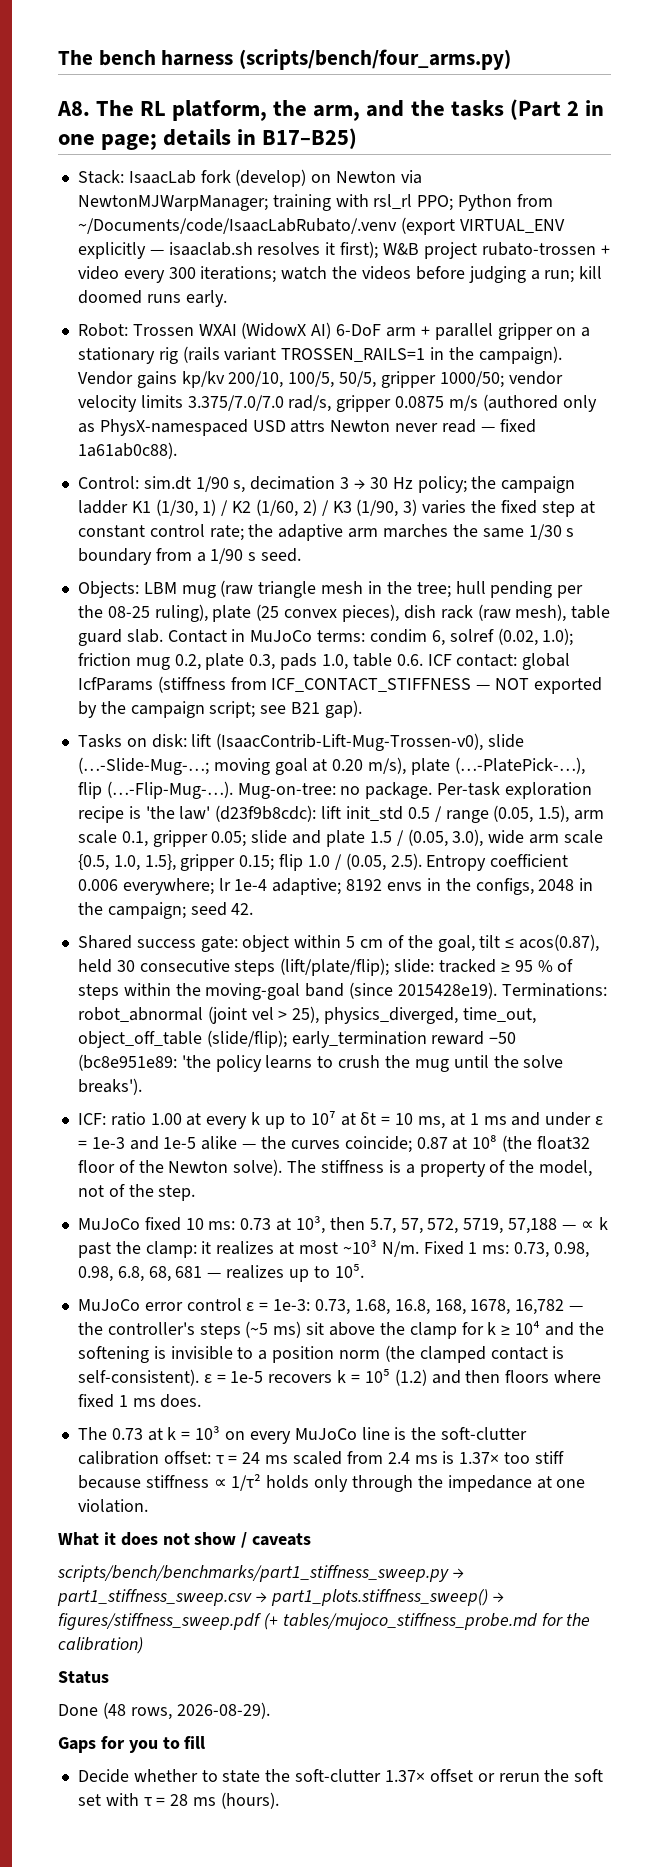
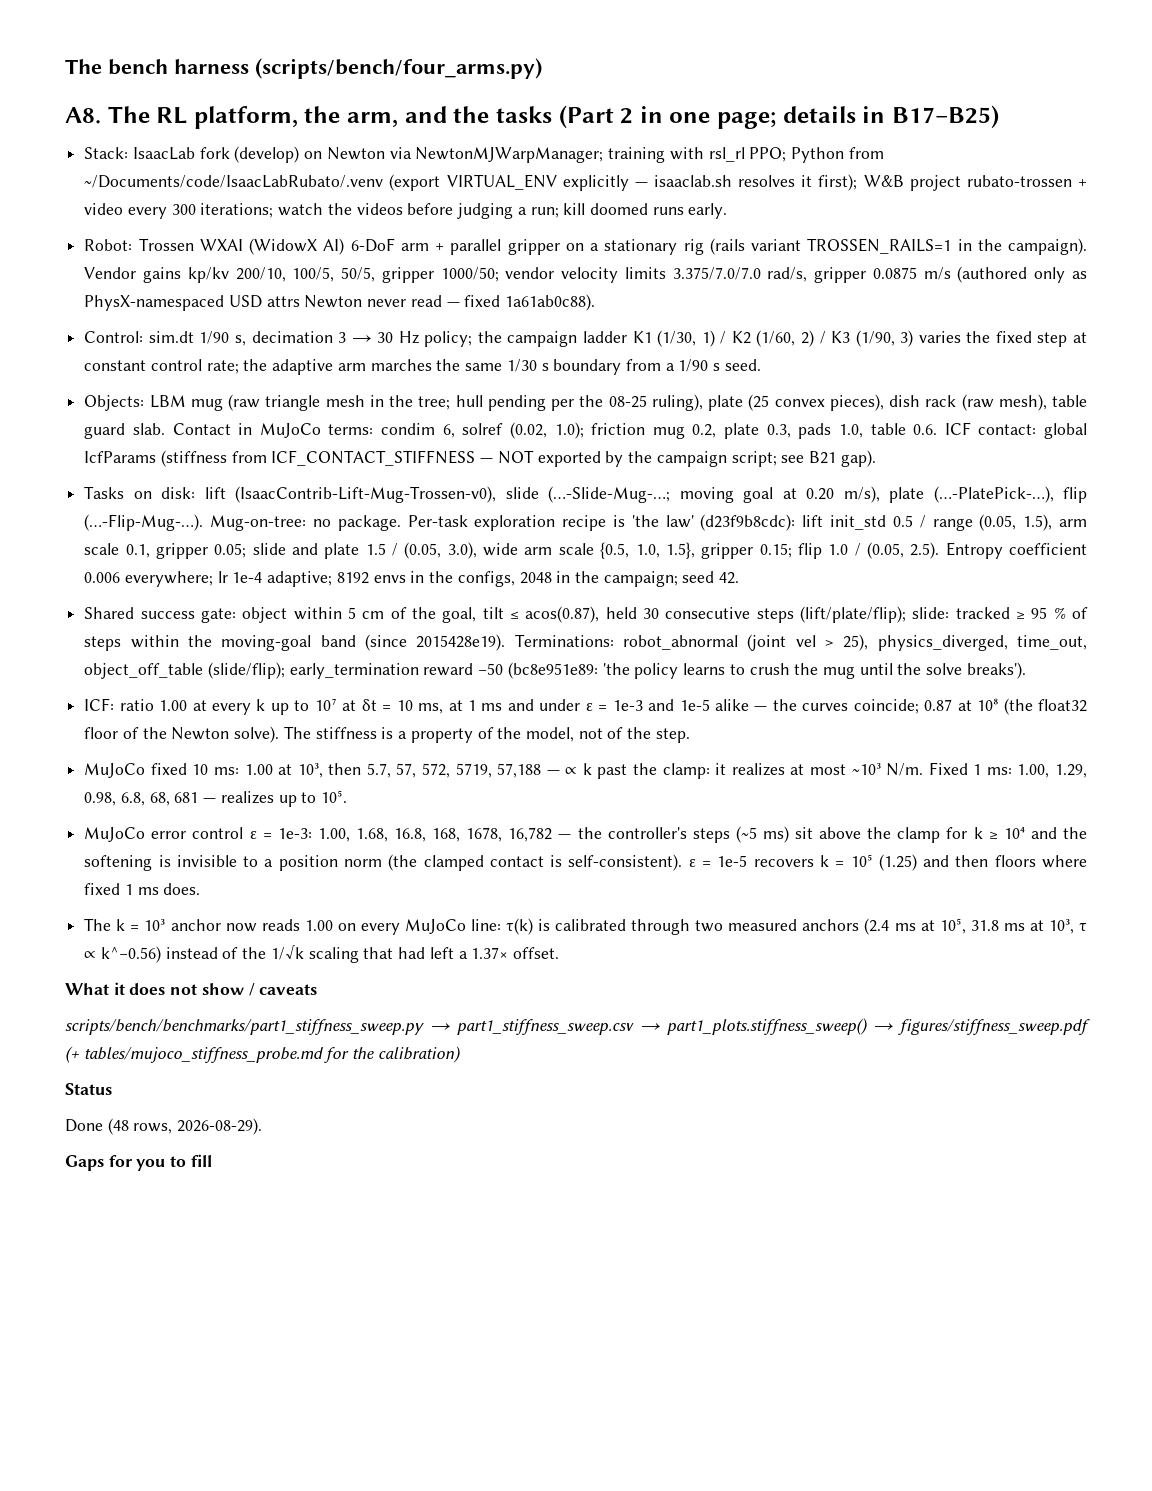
[240,1218,272,1230] 0.73 -> [244,764,273,775] 1.00
[514,1242,589,1258] 0.73, 0.98, -> [1017,764,1087,778] 1.00, 1.29,
[314,1299,350,1315] 0.73, -> [317,828,350,842] 1.00,
[394,1369,427,1386] (1.2) -> [878,854,917,871] (1.25)
[111,1428,163,1441] 0.73 at -> (112, 924) none
[224,1427,528,1444] [77,1451,564,1465] [77,1474,586,1492] [77,1499,148,1513] on every MuJoCo line is the soft-clutter calibration offset: τ = 24 ms scaled from 2.4 ms is 1.37× too stiff because stiffness ∝ 1/τ² holds only through the impedance at one violation. -> [170,918,1087,935] [84,945,559,963] anchor now reads 1.00 on every MuJoCo line: τ(k) is calibrated through two measured anchors (2.4 ms at 10⁵, 31.8 ms at 10³, τ ∝ k^−0.56) instead of the 1/√k scaling that had left a 1.37× offset.
[77,1769,604,1783] [77,1792,279,1809] // Decide whether to state the soft-clutter 1.37× offset or rerun the soft set with τ = 28 ms (hours). -> (212, 1160) none

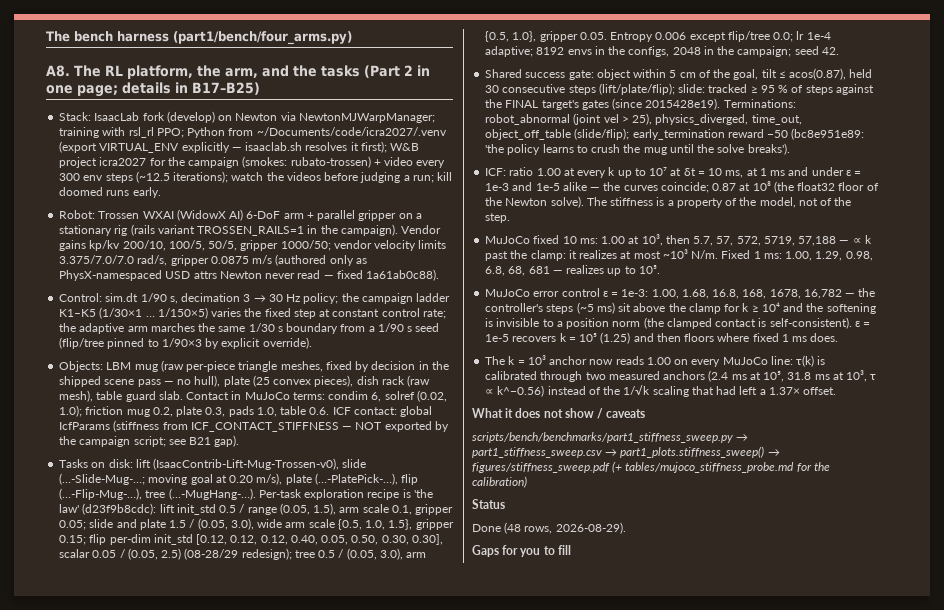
[255,58,542,79] (scripts/bench/four_arms.py) -> [173,31,352,45] (part1/bench/four_arms.py)
[84,175,384,188] ~/Documents/code/IsaacLabRubato/.venv -> [256,127,447,136] ~/Documents/code/icra2027/.venv
[966,175,1088,187] [84,203,274,219] rubato-trossen + video every 300 iterations; -> [99,156,446,168] [59,171,229,183] icra2027 for the campaign (smokes: rubato-trossen) + video every 300 env steps (~12.5 iterations);
[632,330,914,347] K1 (1/30, 1) / K2 (1/60, 2) / K3 (1/90, 3) -> [59,307,208,319] K1–K5 (1/30×1 … 1/150×5)
[724,359,761,371] [84,394,703,411] seed. // Objects: LBM mug (raw triangle mesh in the tree; hull pending per the 08-25 ruling), -> [415,323,440,332] [59,337,312,349] [59,360,449,372] [59,375,221,387] seed (flip/tree pinned to 1/90×3 by explicit override). // Objects: LBM mug (raw per-piece triangle meshes, fixed by decision in the shipped scene pass — no hull),
[84,514,401,531] (…-Flip-Mug-…). Mug-on-tree: no package. -> [59,488,256,500] (…-Flip-Mug-…), tree (…-MugHang-…).
[828,542,1088,559] [84,571,213,587] 1.0 / (0.05, 2.5). Entropy coefficient 0.006 everywhere; -> [109,534,443,545] [59,548,427,560] [485,31,794,42] per-dim init_std [0.12, 0.12, 0.12, 0.40, 0.05, 0.50, 0.30, 0.30], scalar 0.05 / (0.05, 2.5) (08-28/29 redesign); tree 0.5 / (0.05, 3.0), arm {0.5, 1.0}, gripper 0.05. Entropy 0.006 except flip/tree 0.0;
[130,635,356,651] within the moving-goal band -> [835,84,874,95] [485,99,609,110] against the FINAL target's gates

